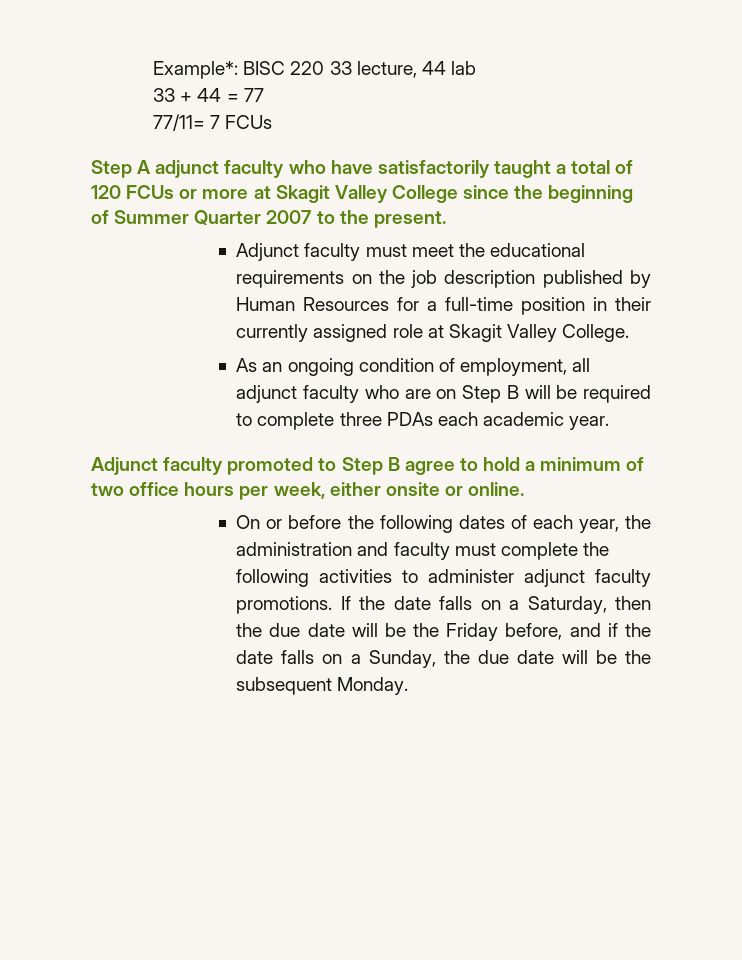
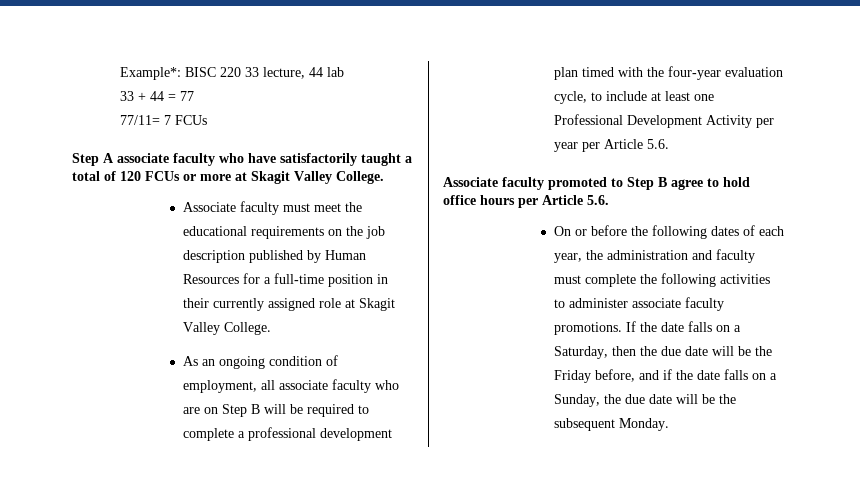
[155,160,220,178] adjunct -> [117,153,169,163] associate
[391,185,634,203] [91,210,446,228] [236,243,300,261] College since the beginning of Summer Quarter 2007 to the present. // Adjunct -> [336,171,384,184] [182,202,236,212] College. // Associate
[236,385,298,403] adjunct -> [278,380,328,390] associate
[339,412,610,430] [91,457,158,475] three PDAs each academic year. // Adjunct -> [237,427,392,441] [553,66,783,80] [553,91,714,104] [553,114,774,128] [553,139,669,152] [443,177,498,187] a professional development plan timed with the four-year evaluation cycle, to include at least one Professional Development Activity per year per Article 5.6. // Associate
[525,457,645,471] [91,482,525,500] a minimum of two office hours per week, either onsite or online. -> [443,195,609,208] office hours per Article 5.6.
[524,569,586,587] adjunct -> [631,298,681,308] associate

